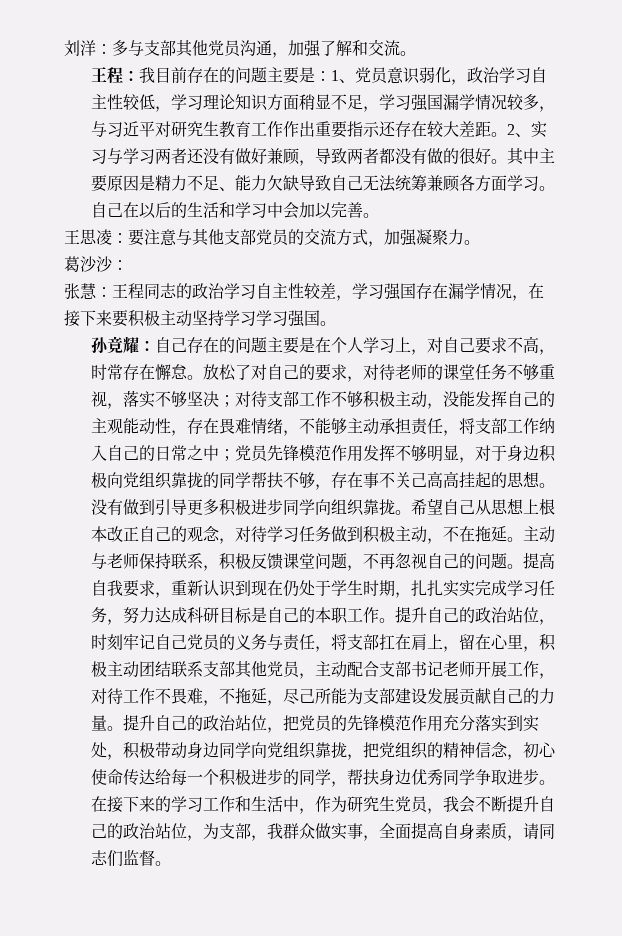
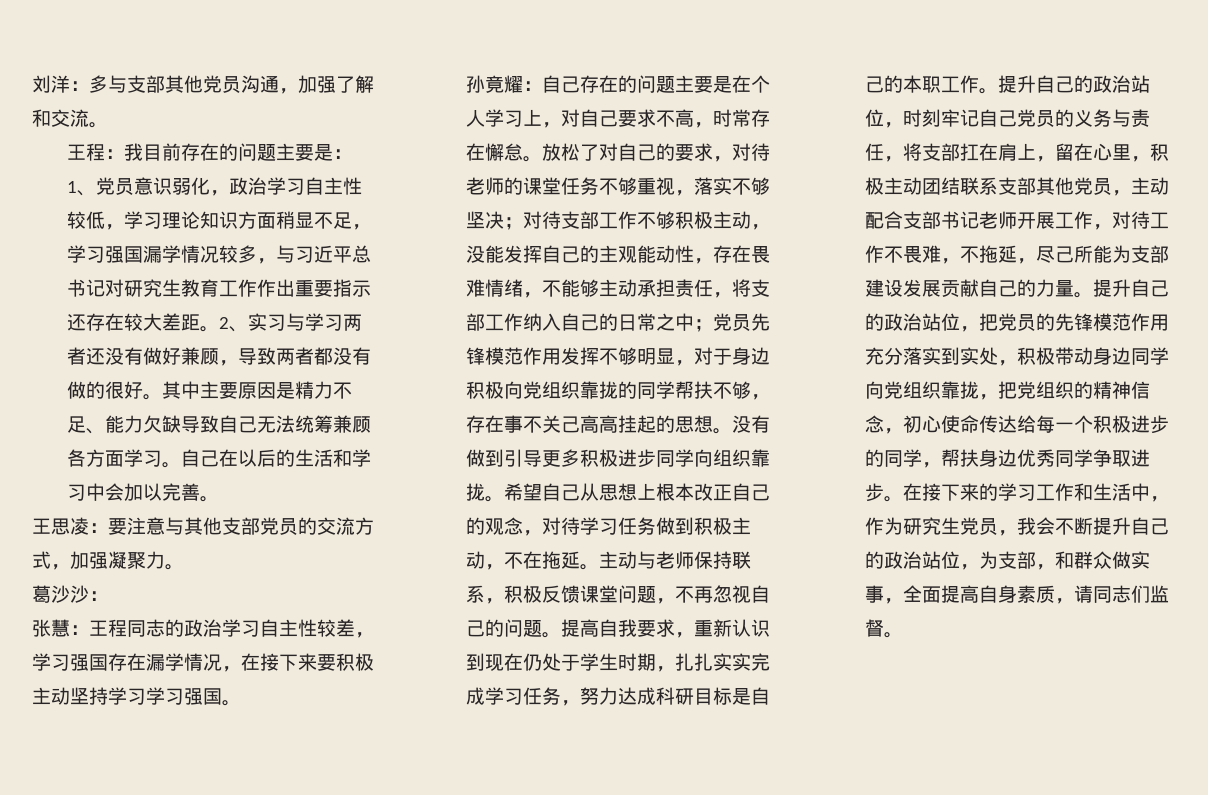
(156, 129) none -> [351,245,371,263] [66,279,105,297] 总书记
[267,823,284,839] 我 -> [1054,551,1074,569] 和

